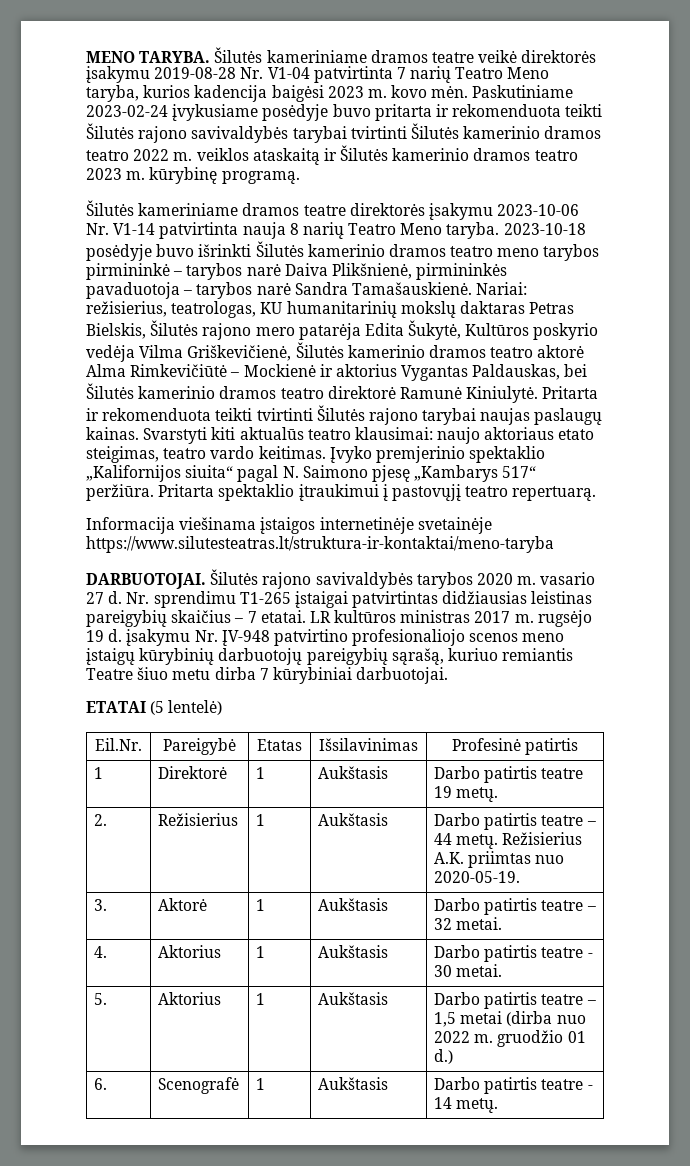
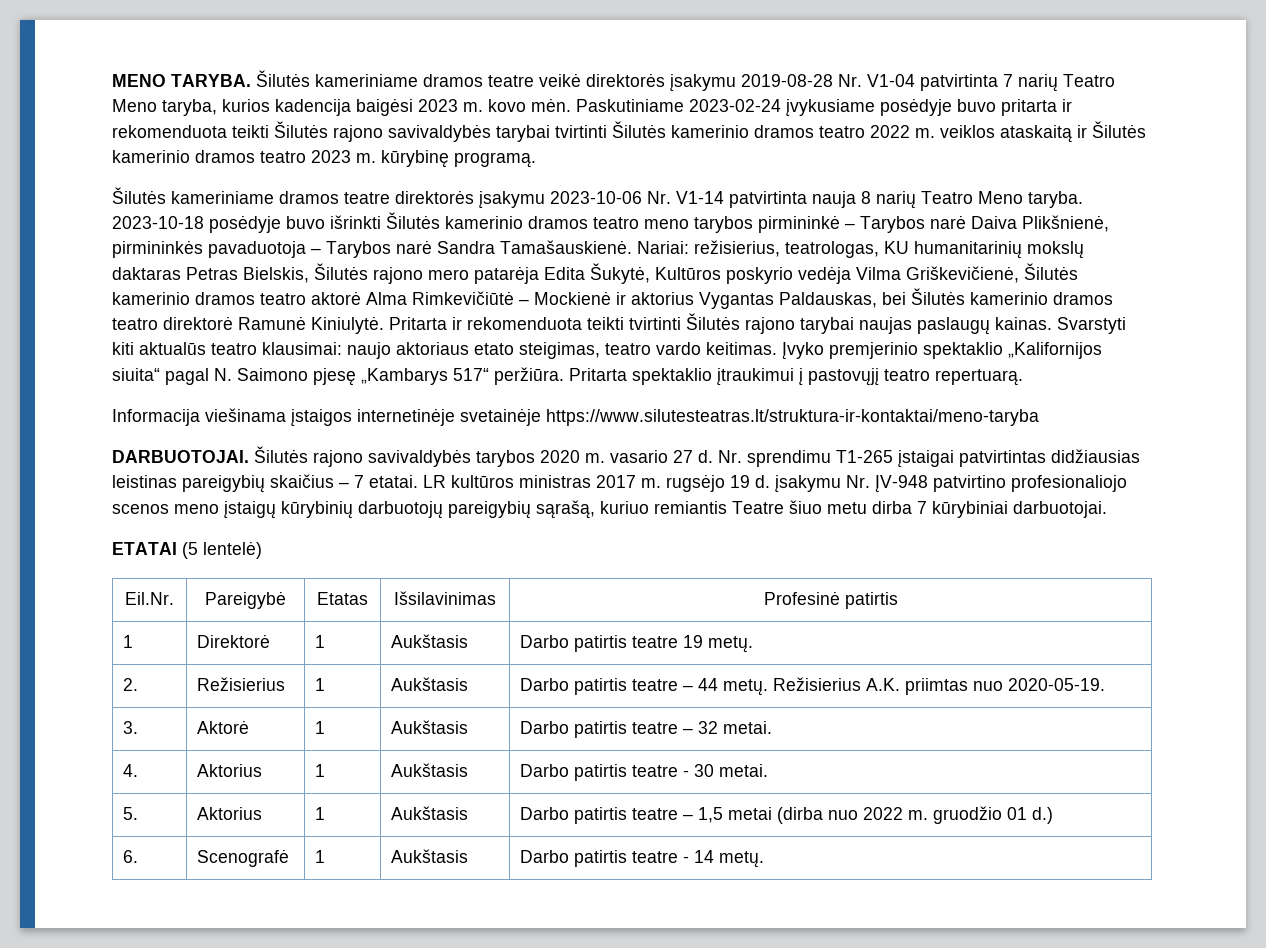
[186,263,243,280] tarybos -> [860,216,925,233] Tarybos
[196,282,253,299] tarybos -> [326,241,391,258] Tarybos

